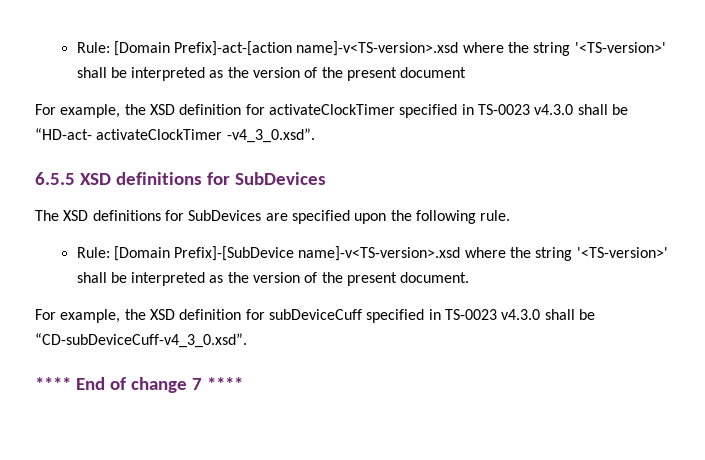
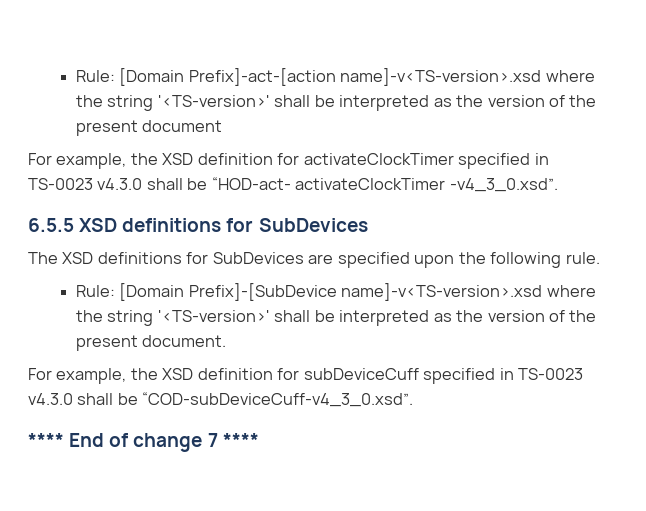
[35,128,92,140] “HD-act- -> [211,177,291,190] “HOD-act-
[35,333,247,348] “CD-subDeviceCuff-v4_3_0.xsd”. -> [142,392,414,407] “COD-subDeviceCuff-v4_3_0.xsd”.

